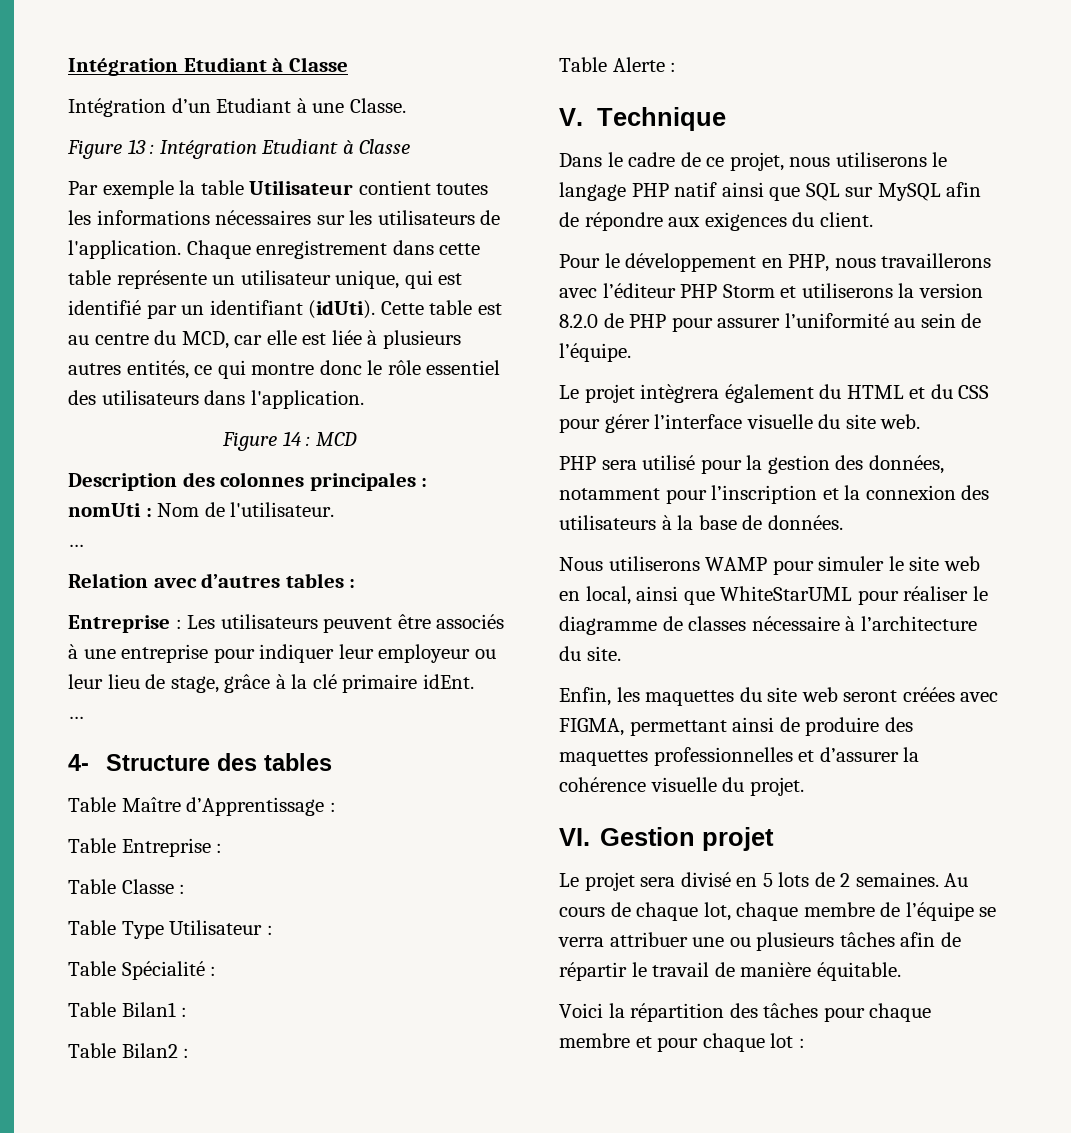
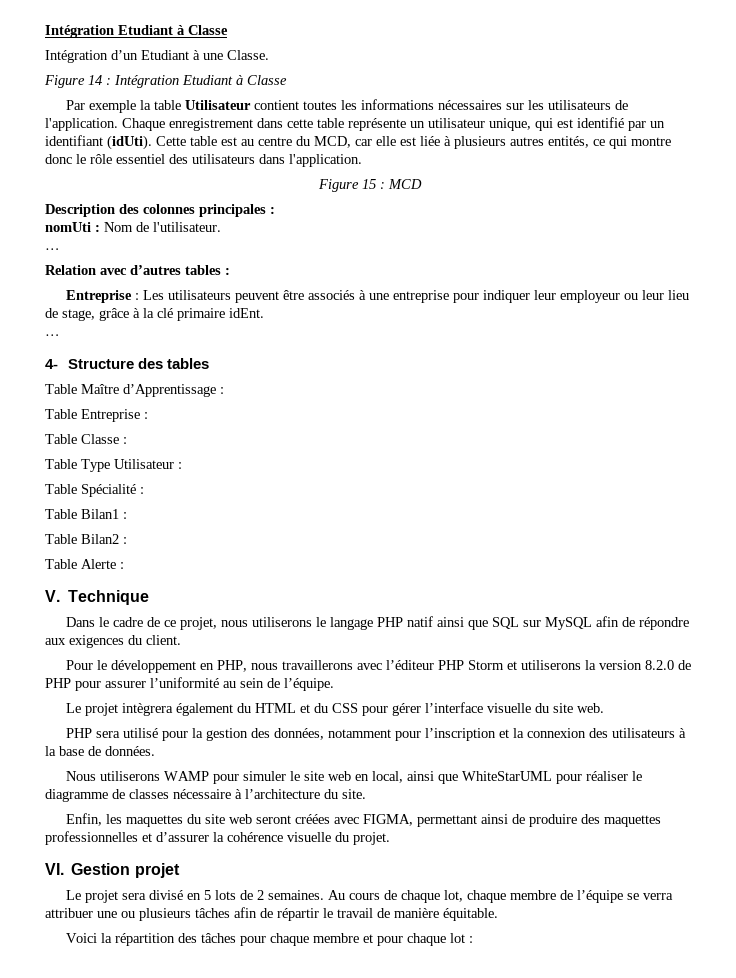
[127,139,146,154] 13 -> [88,75,102,85] 14
[282,431,301,446] 14 -> [362,179,376,189] 15

